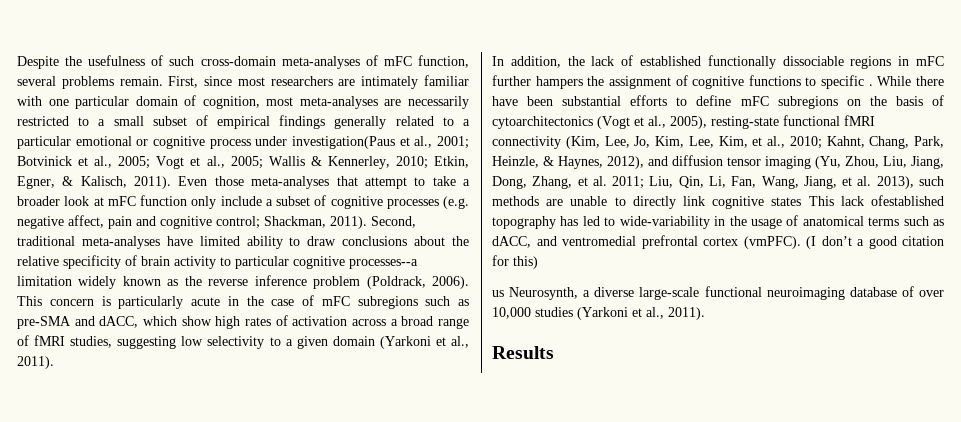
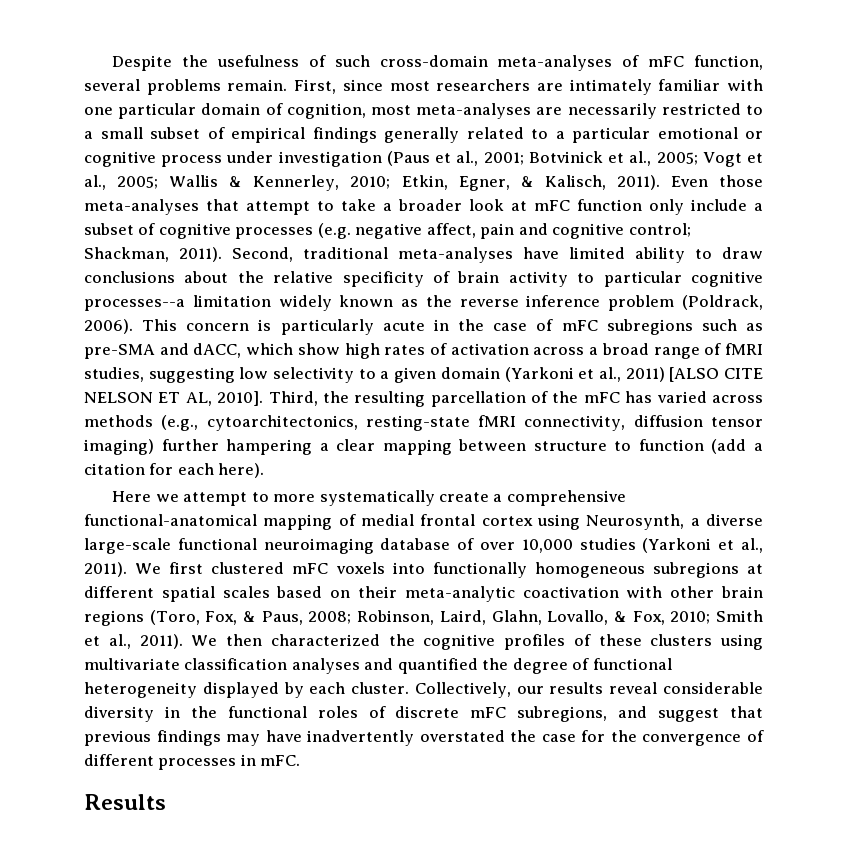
[291,136,395,149] investigation(Paus -> [278,151,430,167] investigation (Paus
[17,356,54,369] [492,55,944,69] [492,75,944,89] [492,95,944,109] [492,115,875,129] [492,136,944,149] [492,155,944,169] [492,176,944,189] [492,195,944,209] [492,215,945,229] [492,235,944,249] [492,255,538,269] [492,290,504,297] 2011). // In addition, the lack of established functionally dissociable regions in mFC further hampers the assignment of cognitive functions to specific . While there have been substantial efforts to define mFC subregions on the basis of cytoarchitectonics (Vogt et al., 2005), resting-state functional fMRI connectivity (Kim, Lee, Jo, Kim, Lee, Kim, et al., 2010; Kahnt, Chang, Park, Heinzle, & Haynes, 2012), and diffusion tensor imaging (Yu, Zhou, Liu, Jiang, Dong, Zhang, et al. 2011; Liu, Qin, Li, Fan, Wang, Jiang, et al. 2013), such methods are unable to directly link cognitive states This lack ofestablished topography has led to wide-variability in the usage of anatomical terms such as dACC, and ventromedial prefrontal cortex (vmPFC). (I don’t a good citation for this) // us -> [625,367,764,382] [84,391,764,407] [84,415,763,431] [84,439,763,455] [84,463,265,478] [112,490,626,506] [84,514,580,530] 2011) [ALSO CITE NELSON ET AL, 2010]. Third, the resulting parcellation of the mFC has varied across methods (e.g., cytoarchitectonics, resting-state fMRI connectivity, diffusion tensor imaging) further hampering a clear mapping between structure to function (add a citation for each here). // Here we attempt to more systematically create a comprehensive functional-anatomical mapping of medial frontal cortex using
(705, 313) none -> [135,562,764,578] [84,586,763,602] [84,610,764,626] [84,634,763,650] [84,658,672,674] [84,682,763,698] [84,706,763,722] [84,730,764,746] [84,754,301,770] We first clustered mFC voxels into functionally homogeneous subregions at different spatial scales based on their meta-analytic coactivation with other brain regions (Toro, Fox, & Paus, 2008; Robinson, Laird, Glahn, Lovallo, & Fox, 2010; Smith et al., 2011). We then characterized the cognitive profiles of these clusters using multivariate classification analyses and quantified the degree of functional heterogeneity displayed by each cluster. Collectively, our results reveal considerable diversity in the functional roles of discrete mFC subregions, and suggest that previous findings may have inadvertently overstated the case for the convergence of different processes in mFC.

